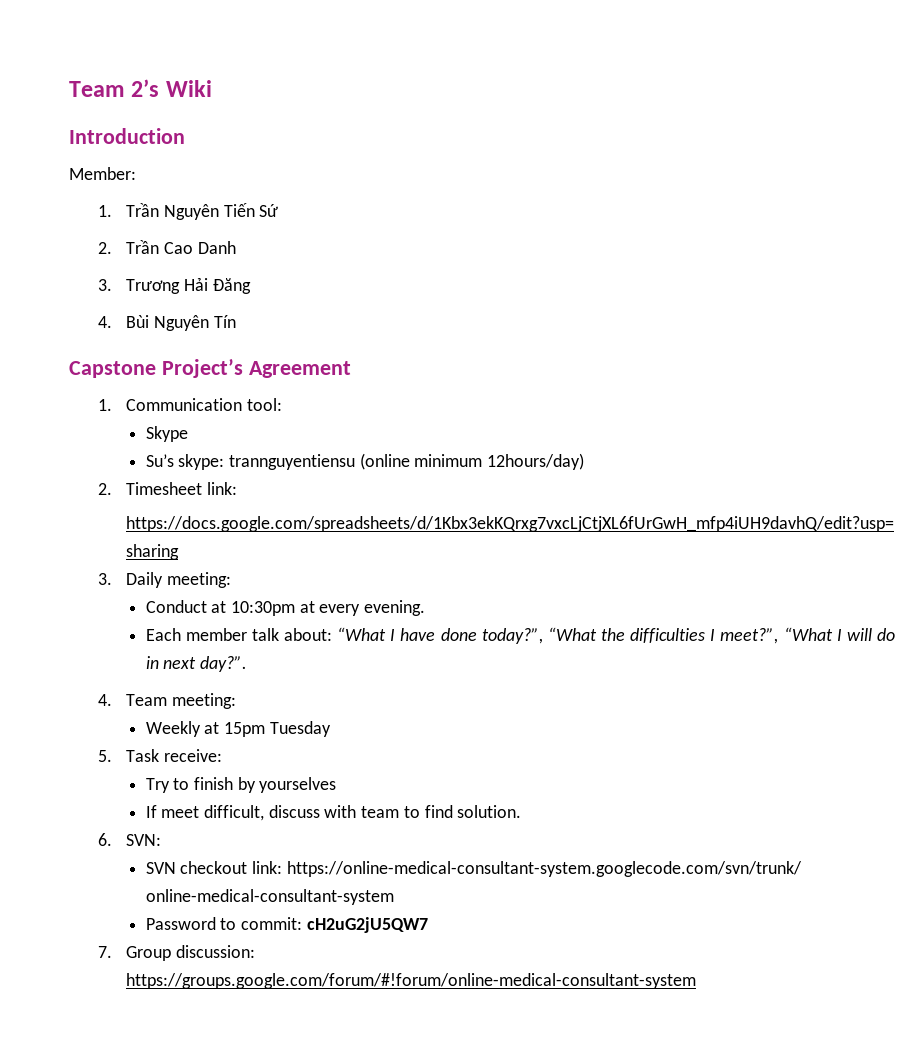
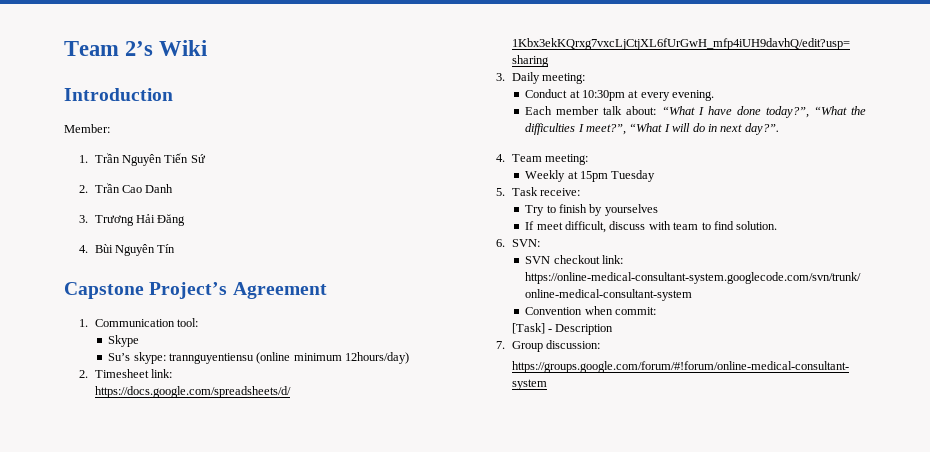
[145,917,237,930] Password to -> [525,306,613,315] Convention when
[306,917,428,933] cH2uG2jU5QW7 -> [511,323,614,335] // [Task] - Description

